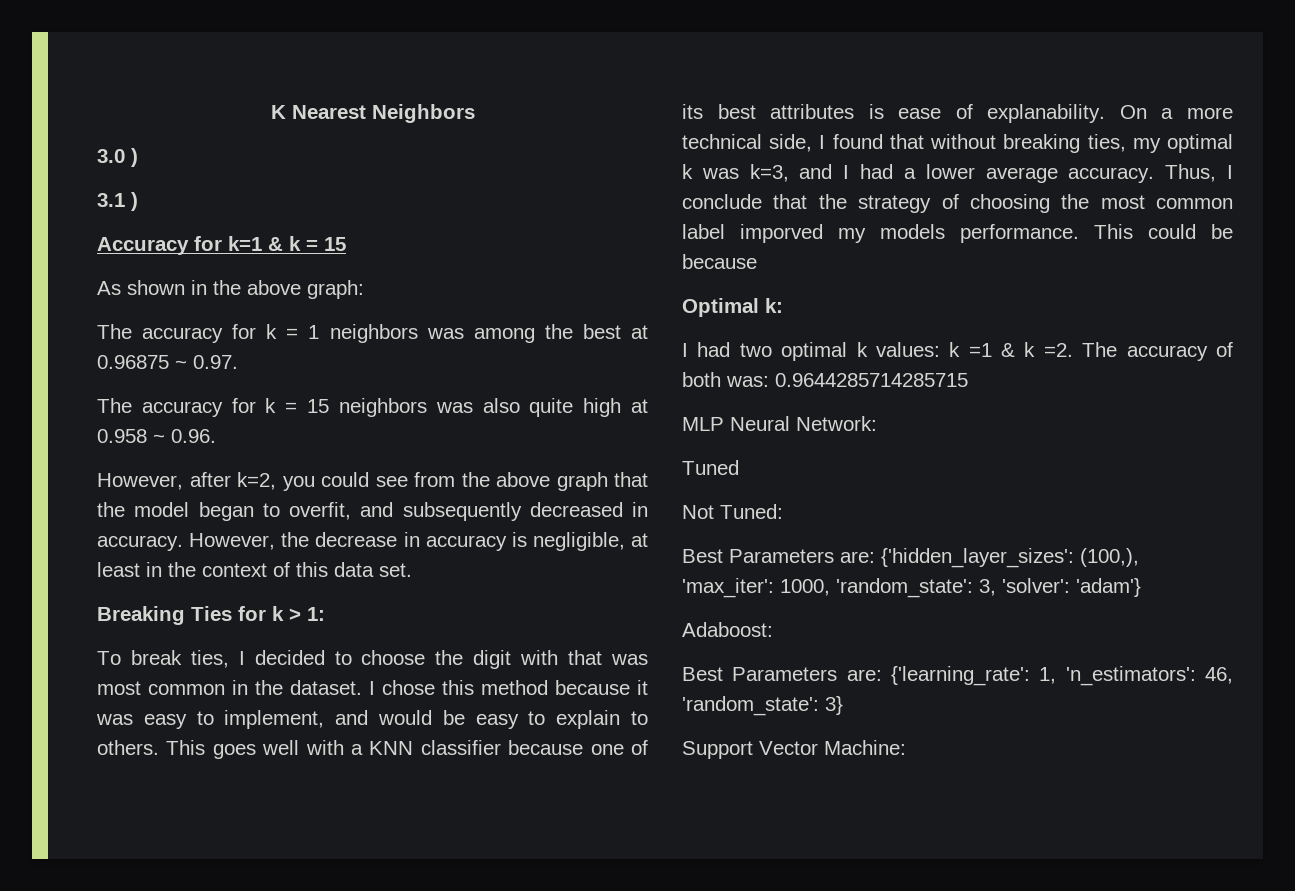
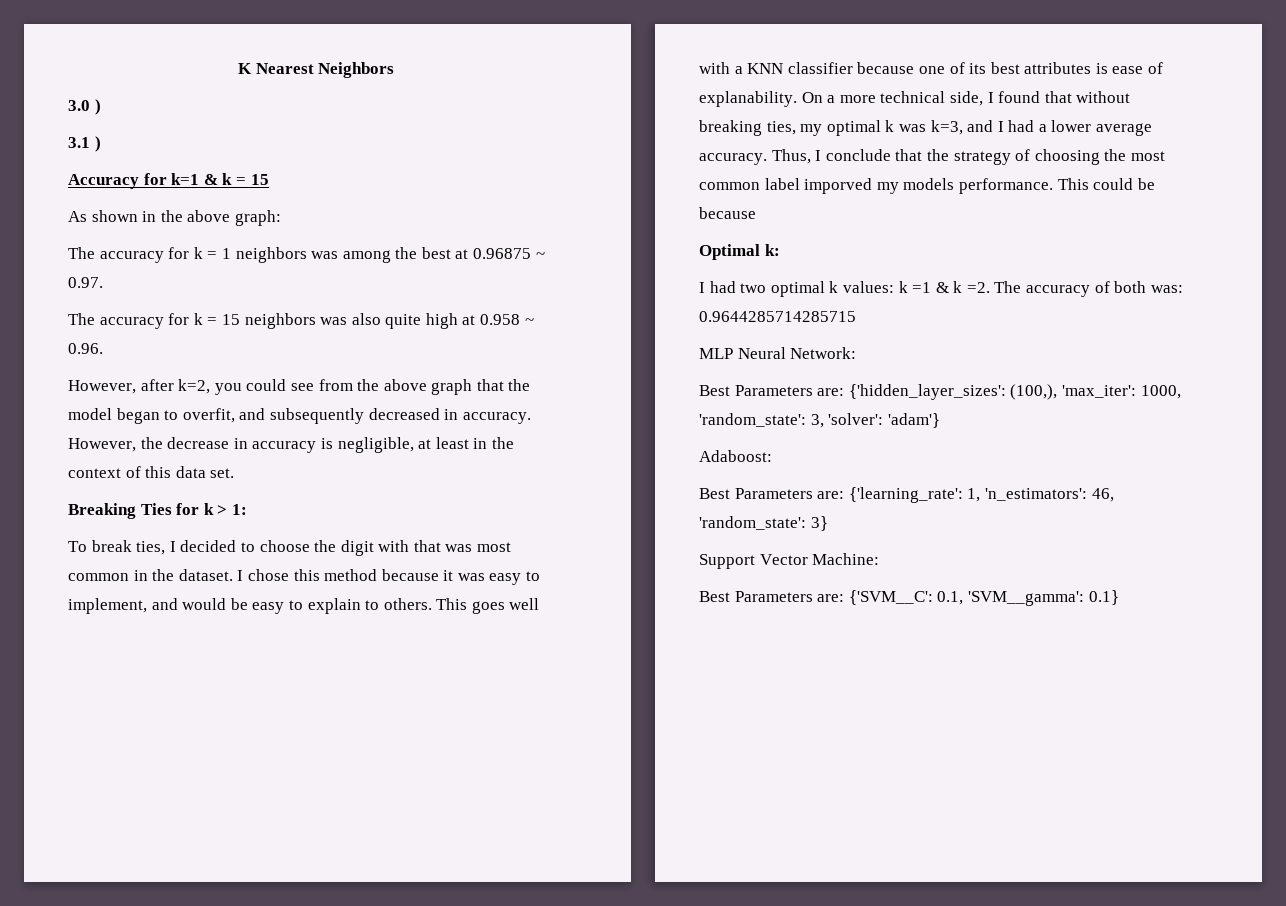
[682,460,739,475] [682,504,783,519] // Tuned // Not Tuned: -> (857, 353) none
(906, 747) none -> [699,590,1119,606] // Best Parameters are: {'SVM__C': 0.1, 'SVM__gamma': 0.1}

